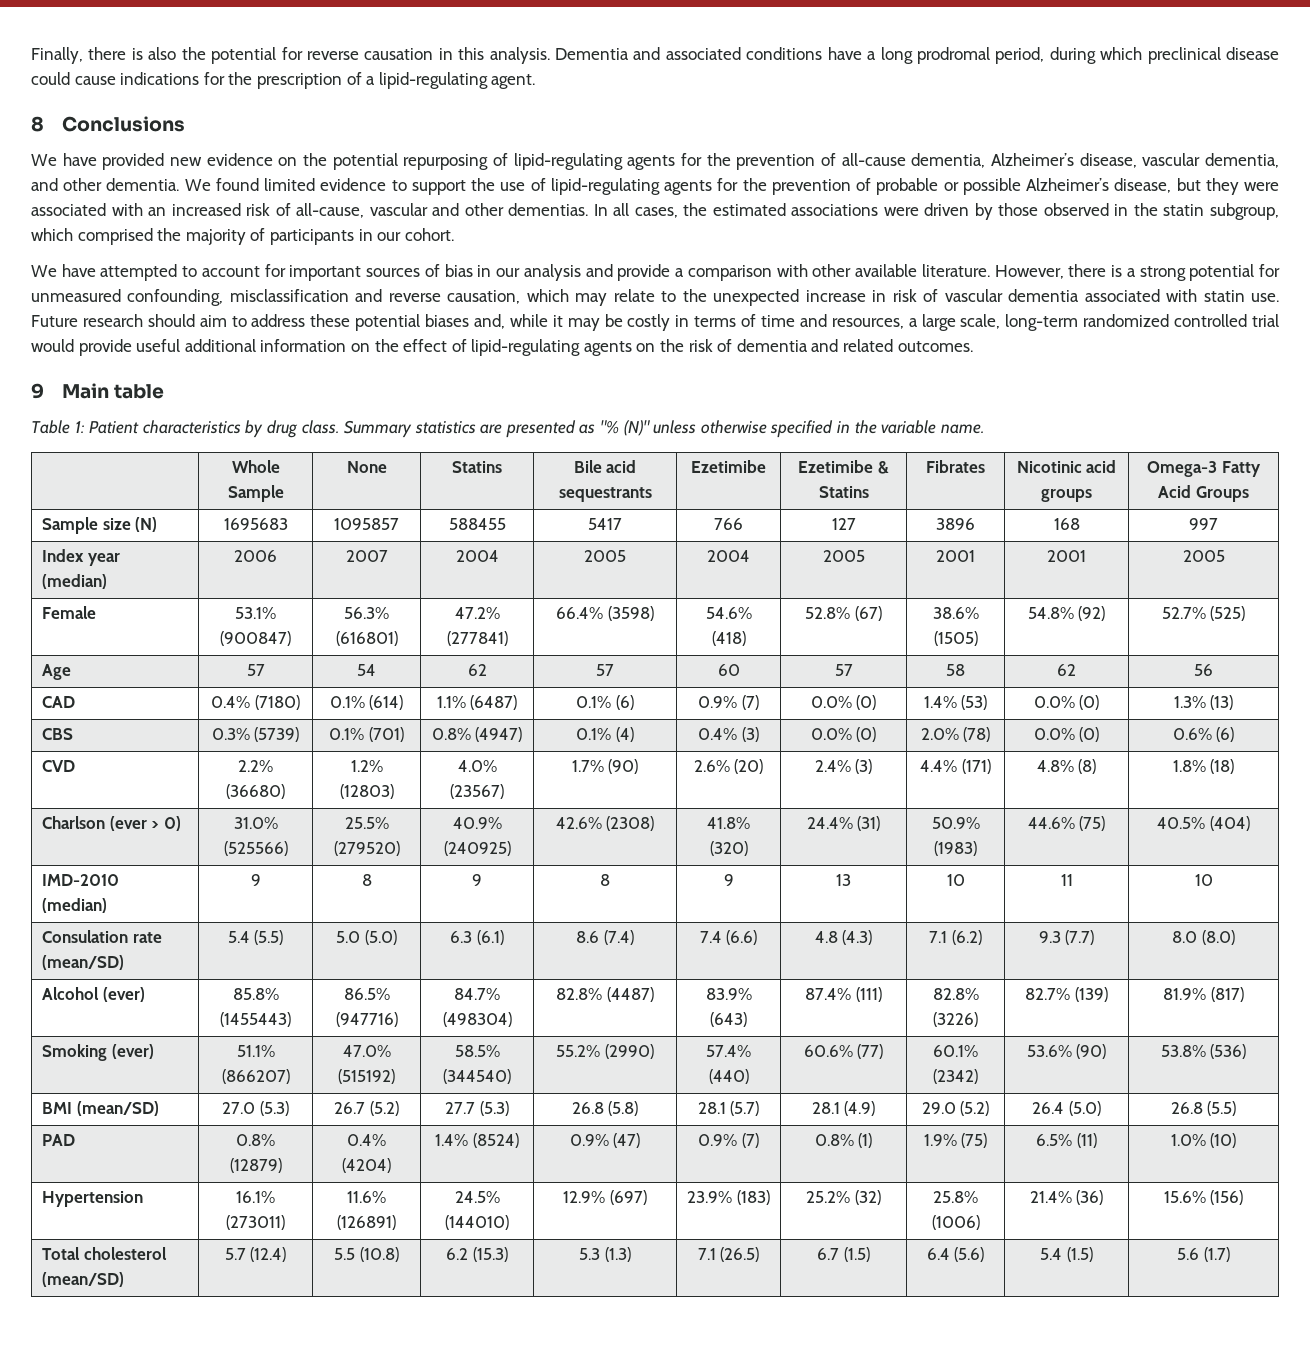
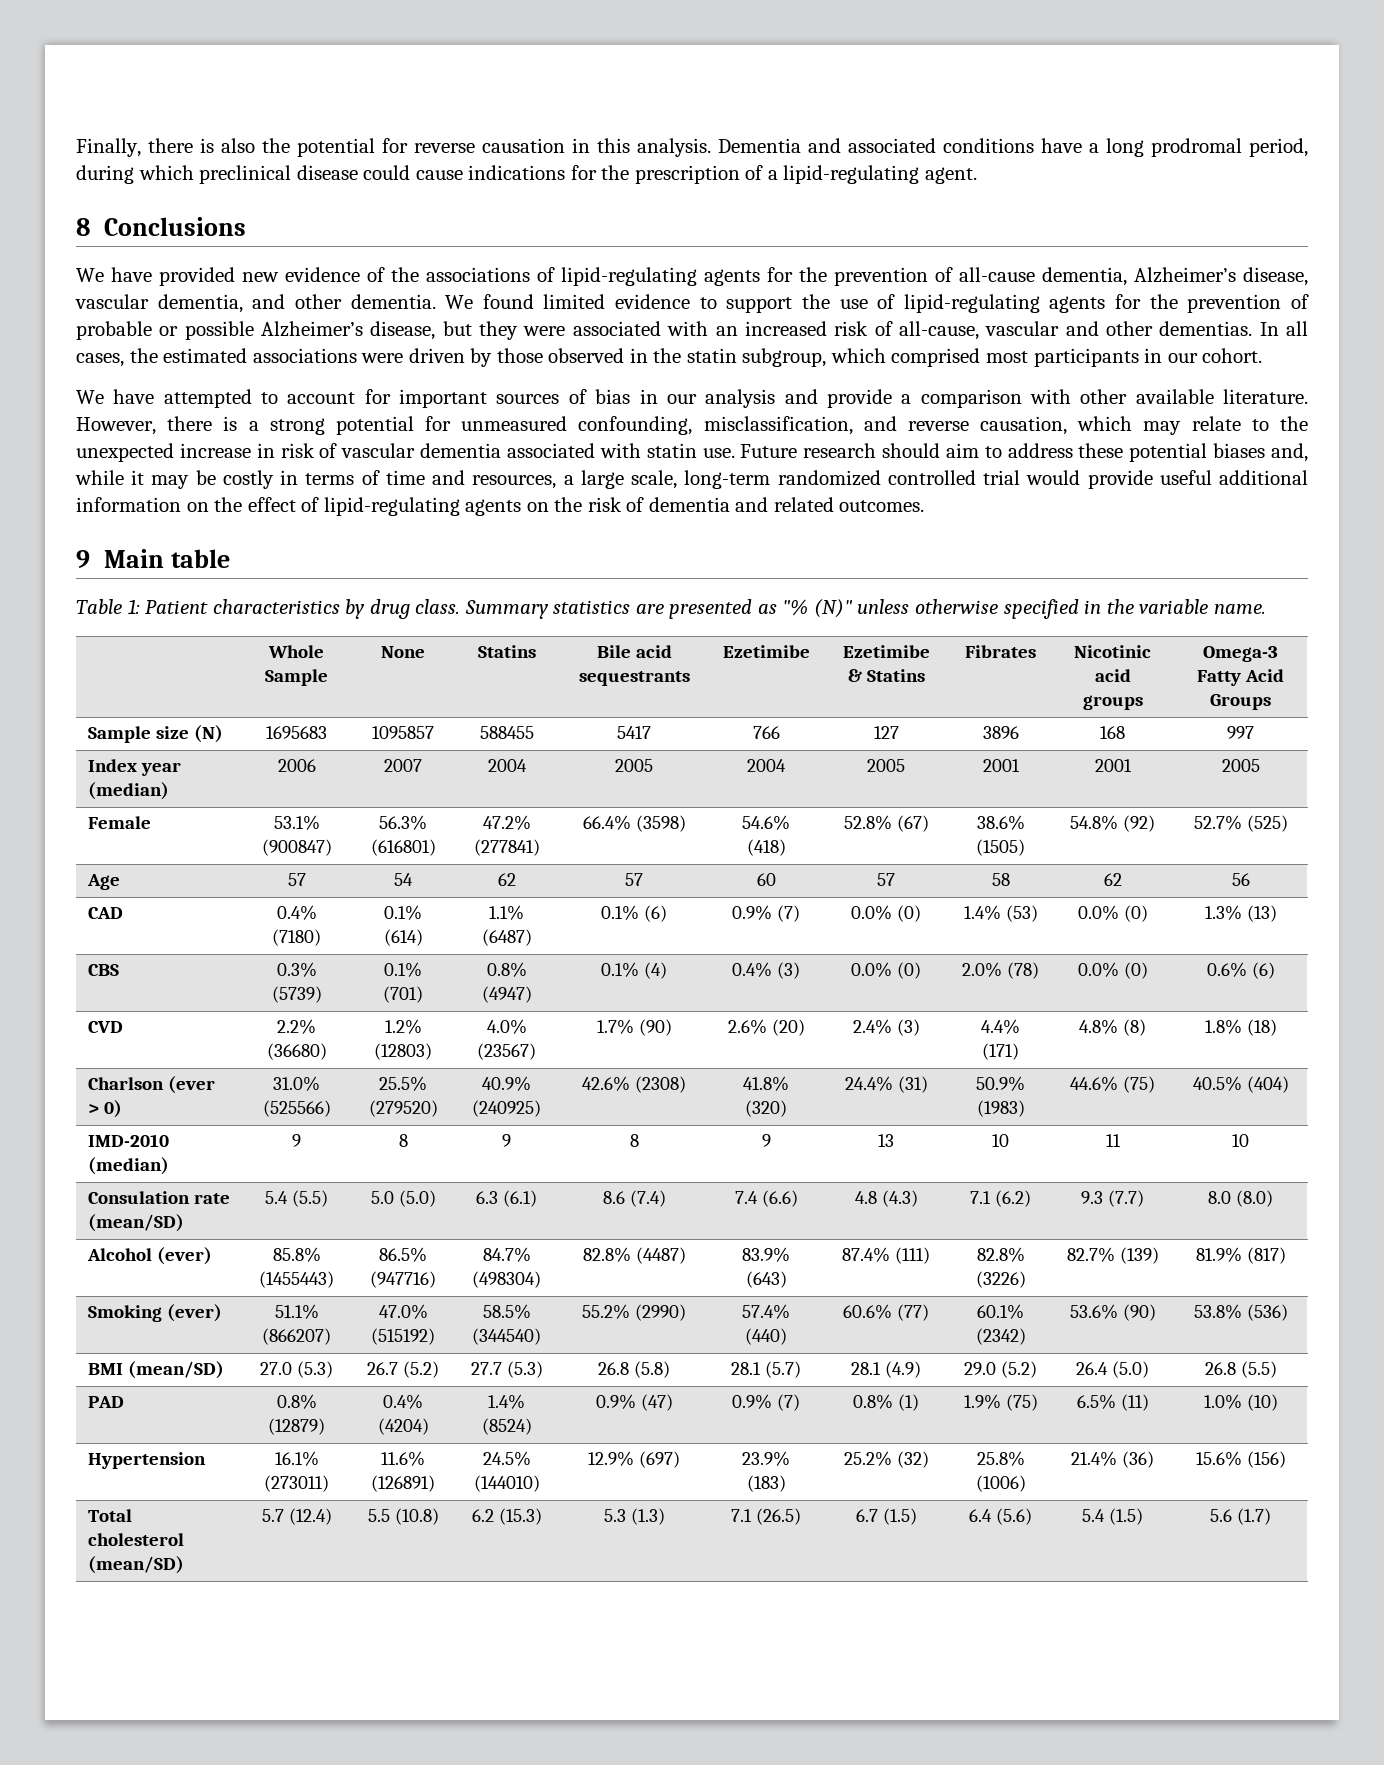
[278,153,489,170] on the potential repurposing -> [367,267,530,282] of the associations
[157,228,266,245] the majority of -> [986,351,1029,363] most
[229,289,349,302] misclassification -> [703,416,853,435] misclassification,

